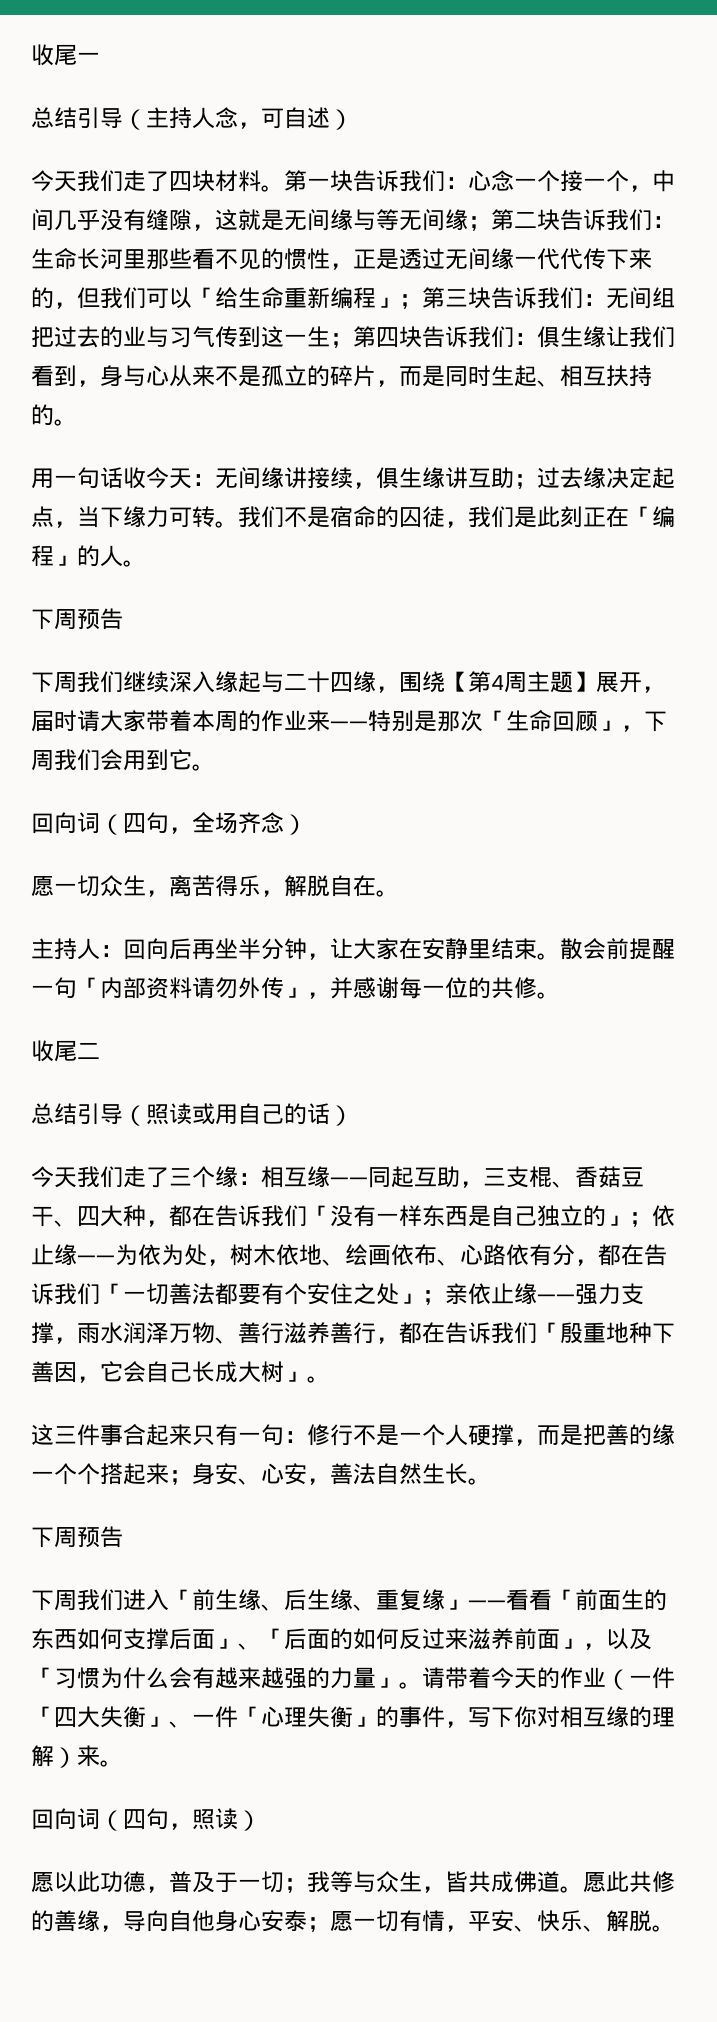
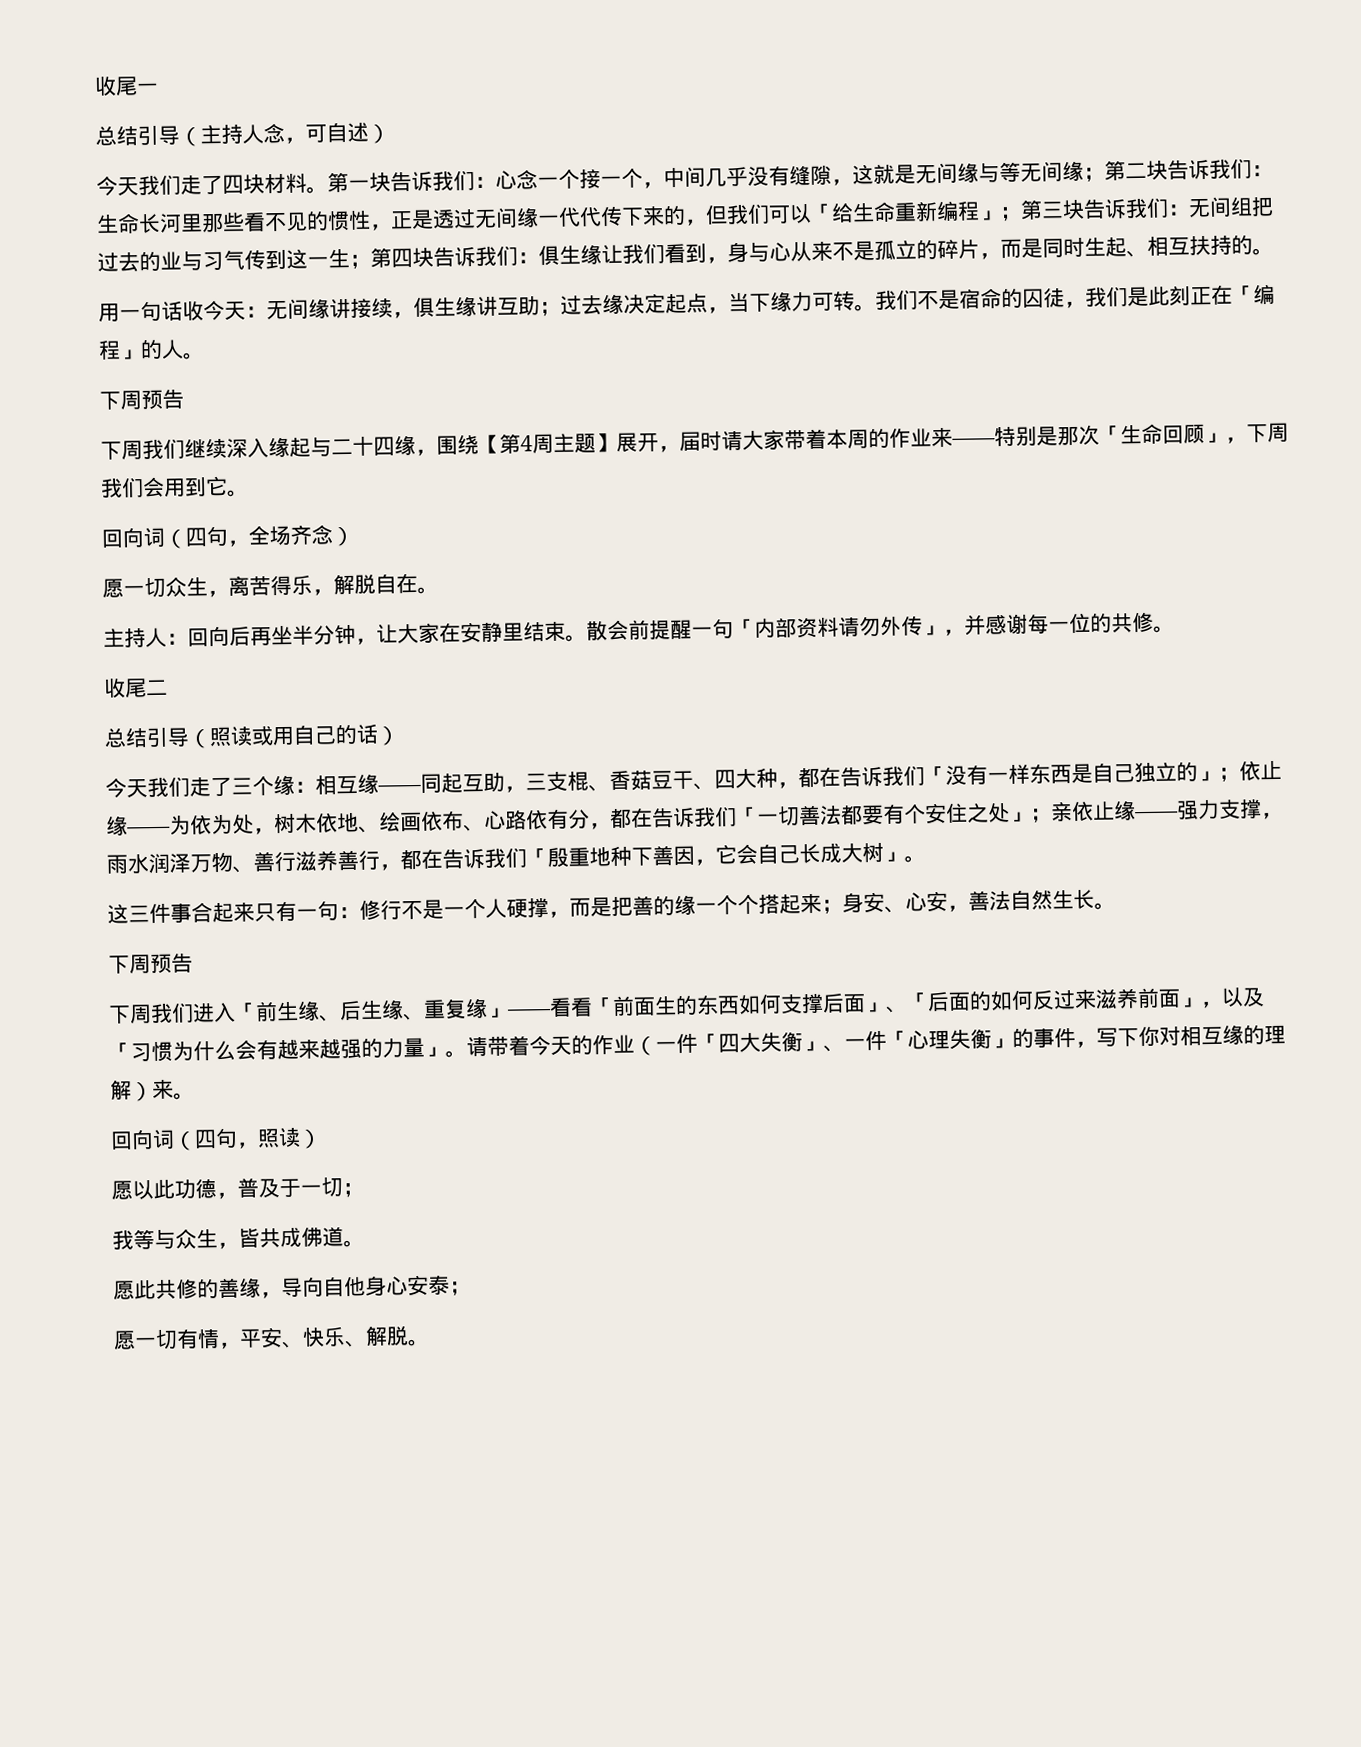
(307, 1885) none -> (364, 1190) //
(583, 1889) none -> (365, 1243) //
(330, 1924) none -> (471, 1288) //

